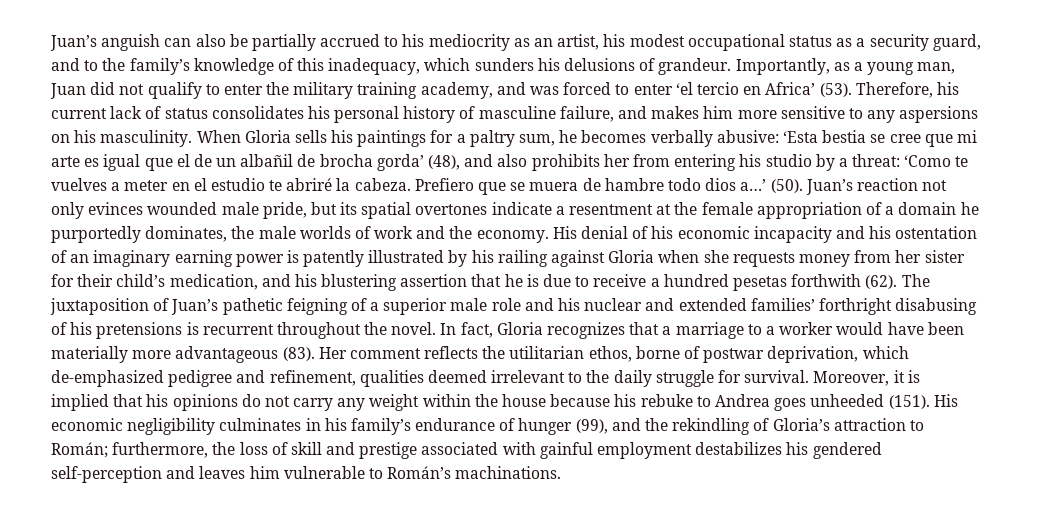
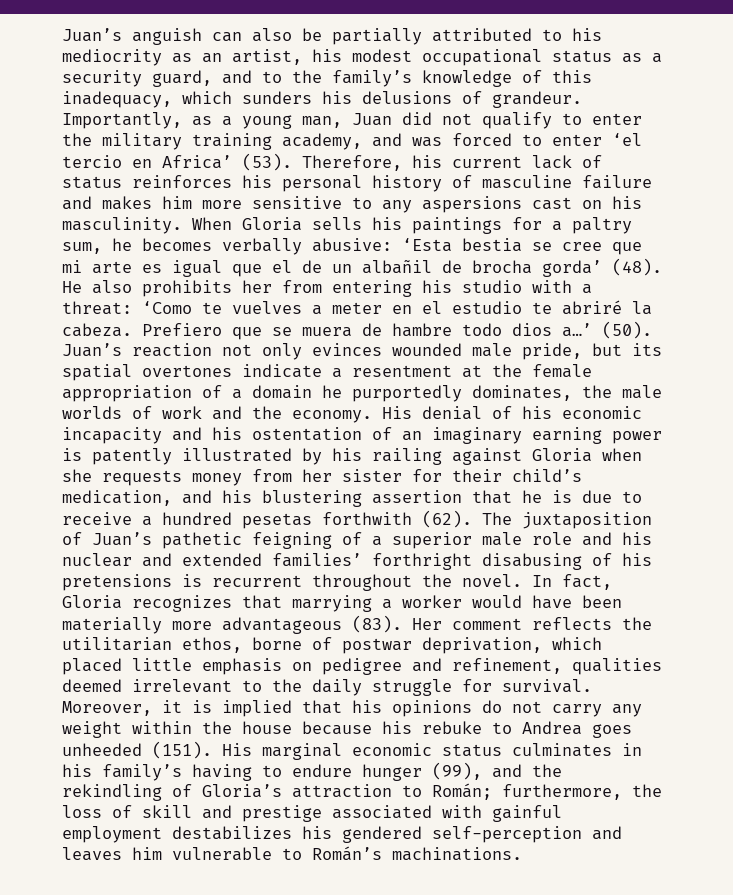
[320,34,381,47] accrued -> [432,28,532,42] attributed
[211,106,304,119] consolidates -> [132,175,232,188] reinforces
[559,106,614,122] failure, -> [582,175,652,189] failure
(979, 114) none -> [532,197,572,210] cast
[428,154,494,170] (48), and -> [612,258,662,276] [62,281,82,293] (48). He
[815,154,835,171] by -> [532,280,572,293] with
[662,322,762,339] a marriage to -> [292,595,372,612] marrying
[51,370,164,387] de-emphasized -> [62,658,312,675] placed little emphasis on
[51,418,216,435] economic negligibility -> [262,743,502,760] marginal economic status
[415,418,516,431] endurance of -> [192,764,352,781] having to endure

